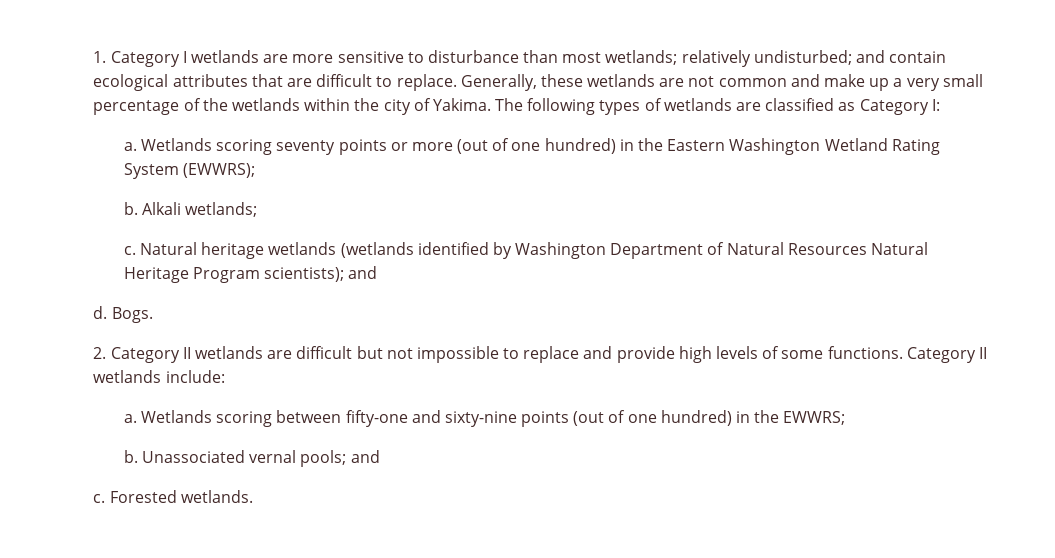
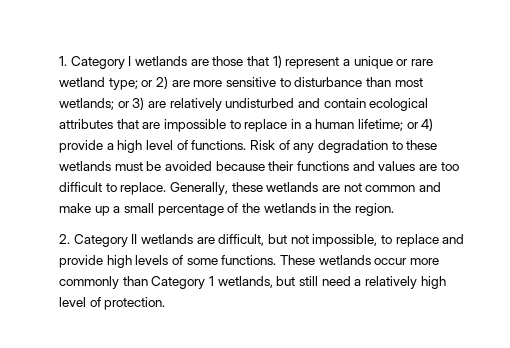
(289, 58) none -> [212,55,433,69] [59,76,190,90] those that 1) represent a unique or rare wetland type; or 2) are
[681,50,852,67] relatively undisturbed; -> [117,97,295,111] or 3) are relatively undisturbed
(312, 82) none -> [164,118,434,132] [59,140,438,153] [59,161,459,171] impossible to replace in a human lifetime; or 4) provide a high level of functions. Risk of any degradation to these wetlands must be avoided because their functions and values are too
[906,78,940,91] very -> (121, 209) none
[304,98,940,115] [123,138,940,155] [123,163,255,179] [123,202,258,217] [123,242,929,259] [123,266,378,283] [93,306,153,323] within the city of Yakima. The following types of wetlands are classified as Category I: // a. Wetlands scoring seventy points or more (out of one hundred) in the Eastern Washington Wetland Rating System (EWWRS); // b. Alkali wetlands; // c. Natural heritage wetlands (wetlands identified by Washington Department of Natural Resources Natural Heritage Program scientists); and // d. Bogs. -> [319,203,394,216] in the region.
[296,346,353,359] difficult -> [218,234,265,246] difficult,
[416,346,499,363] impossible -> [312,234,378,247] impossible,
[906,347,987,363] [93,370,225,383] [123,410,846,427] [123,450,380,467] [93,490,253,503] Category II wetlands include: // a. Wetlands scoring between fifty-one and sixty-nine points (out of one hundred) in the EWWRS; // b. Unassociated vernal pools; and // c. Forested wetlands. -> [280,255,439,265] [59,276,446,289] [59,297,166,310] These wetlands occur more commonly than Category 1 wetlands, but still need a relatively high level of protection.

